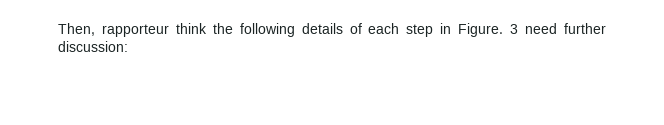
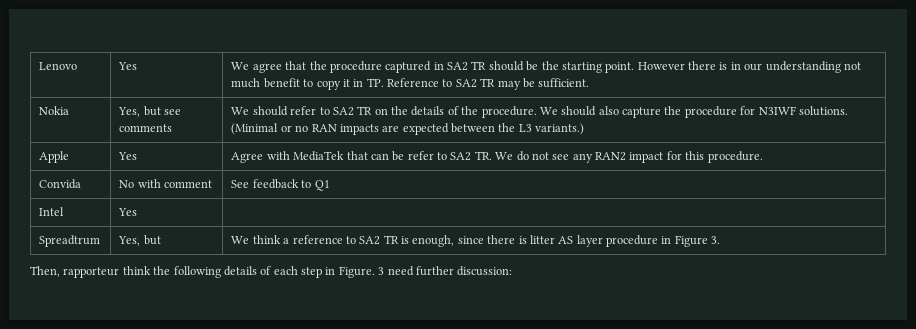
(58, 29) none -> [39,62,78,70] [118,62,138,70] [231,61,861,73] [231,78,590,90] [39,106,70,115] [118,106,182,117] [119,124,173,132] [231,106,848,118] [231,123,585,135] [39,151,70,163] [118,152,138,160] [231,151,763,163] [39,179,82,189] [119,179,213,188] [231,179,330,191] [39,207,65,216] [118,208,138,216] [39,235,101,247] [118,235,161,246] [231,235,721,247] Lenovo | Yes | We agree that the procedure captured in SA2 TR should be the starting point. However there is in our understanding not much benefit to copy it in TP. Reference to SA2 TR may be sufficient. // Nokia | Yes, but see comments | We should refer to SA2 TR on the details of the procedure. We should also capture the procedure for N3IWF solutions. (Minimal or no RAN impacts are expected between the L3 variants.) // Apple | Yes | Agree with MediaTek that can be refer to SA2 TR. We do not see any RAN2 impact for this procedure. // Convida | No with comment | See feedback to Q1 // Intel | Yes | // Spreadtrum | Yes, but | We think a reference to SA2 TR is enough, since there is litter AS layer procedure in Figure 3. //

